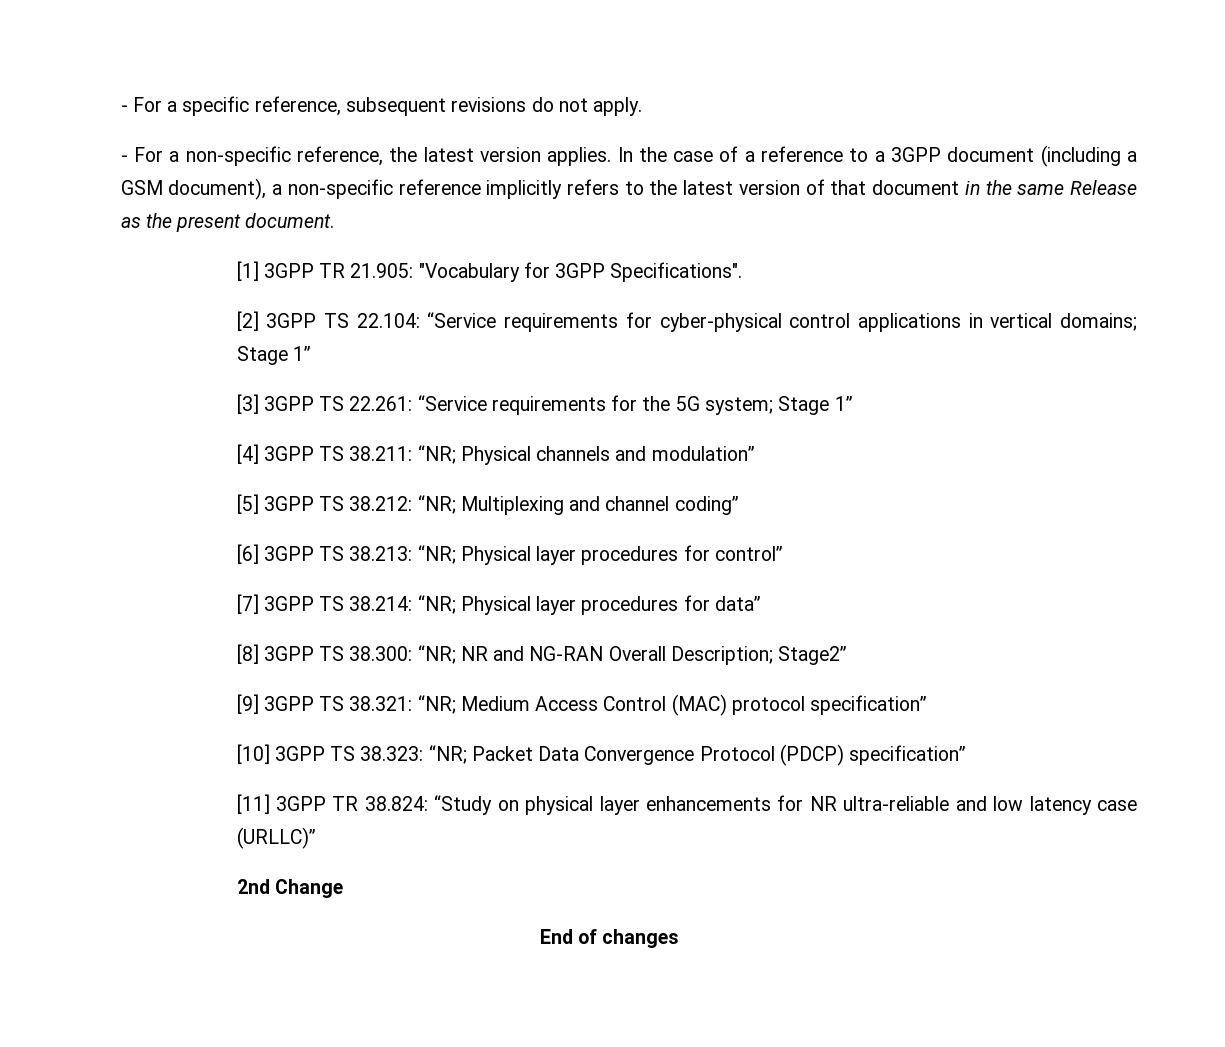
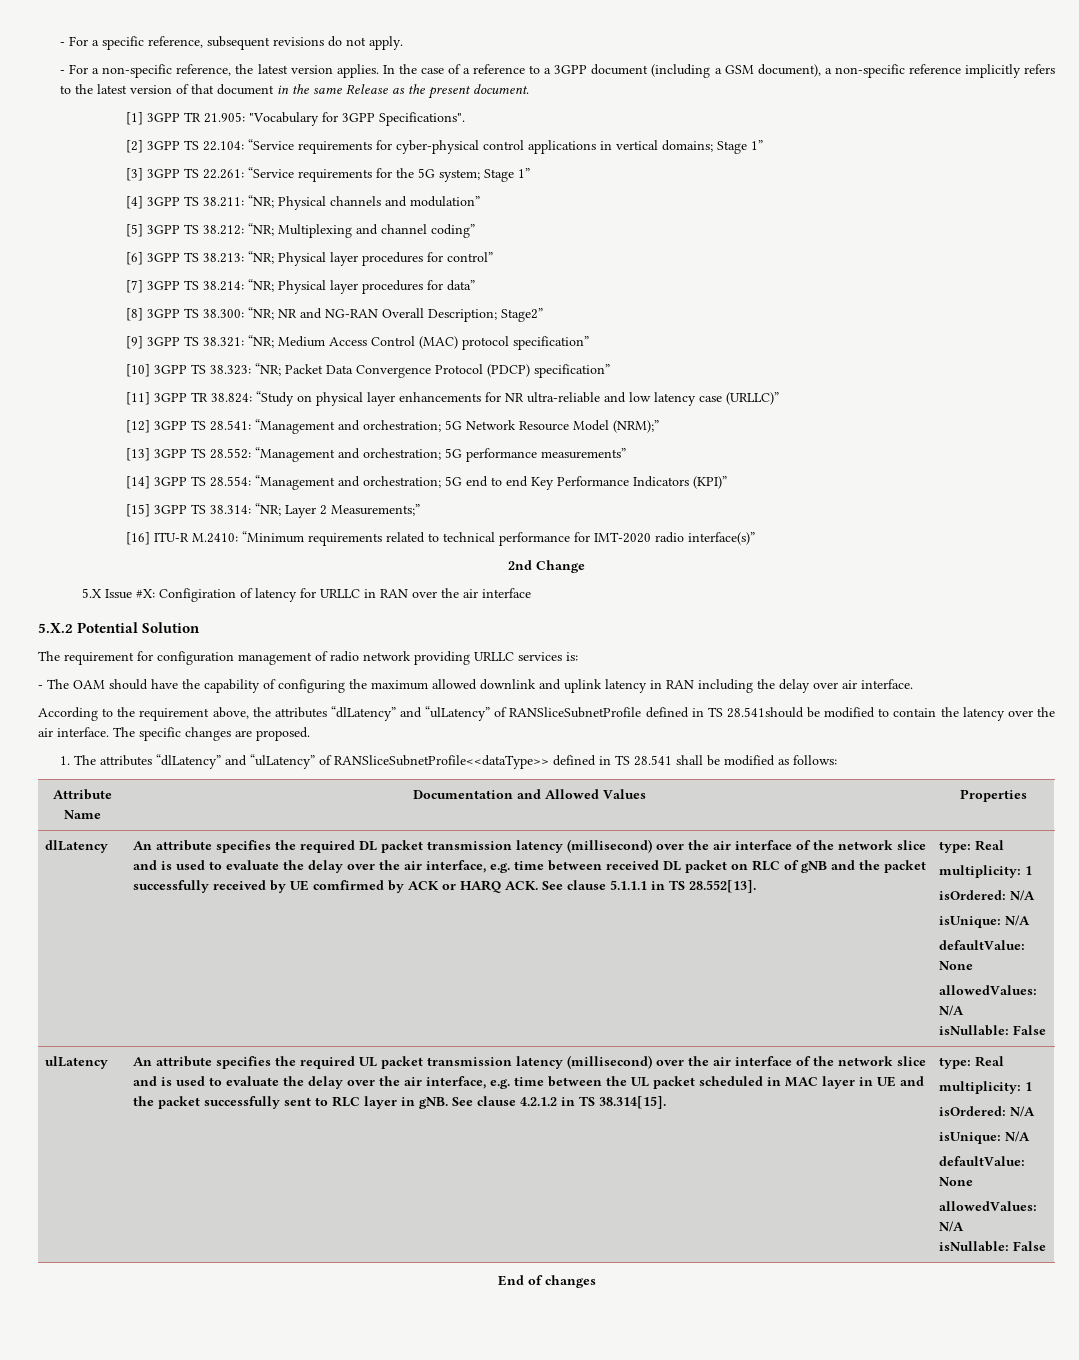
[236,879,343,898] 2nd Change -> [126,419,660,434] [126,447,627,462] [126,475,728,490] [126,503,421,518] [126,531,756,546] [508,560,585,573] [82,588,532,602] [38,622,201,633] [38,651,578,665] [38,679,913,693] [38,706,1056,721] [38,727,310,741] [60,754,838,769] [53,789,112,800] [64,810,101,819] [413,789,646,799] [960,789,1027,802] [44,840,108,853] [132,839,926,853] [132,860,926,873] [132,880,756,893] [938,840,1004,853] [938,865,1032,878] [938,890,1035,901] [938,915,1030,928] [938,940,1025,950] [938,961,973,970] [938,985,1037,995] [938,1005,964,1016] [938,1025,1046,1036] [44,1056,108,1069] [132,1055,926,1069] [132,1076,924,1089] [132,1096,666,1109] [938,1056,1004,1069] [938,1081,1032,1094] [938,1106,1035,1117] [938,1131,1030,1144] [938,1156,1025,1166] [938,1177,973,1186] [938,1201,1037,1211] [938,1221,964,1232] [938,1241,1046,1252] [12] 3GPP TS 28.541: “Management and orchestration; 5G Network Resource Model (NRM);” // [13] 3GPP TS 28.552: “Management and orchestration; 5G performance measurements” // [14] 3GPP TS 28.554: “Management and orchestration; 5G end to end Key Performance Indicators (KPI)” // [15] 3GPP TS 38.314: “NR; Layer 2 Measurements;” // [16] ITU-R M.2410: “Minimum requirements related to technical performance for IMT-2020 radio interface(s)” // 2nd Change // 5.X Issue #X: Configiration of latency for URLLC in RAN over the air interface // 5.X.2 Potential Solution // The requirement for configuration management of radio network providing URLLC services is: // - The OAM should have the capability of configuring the maximum allowed downlink and uplink latency in RAN including the delay over air interface. // According to the requirement above, the attributes “dlLatency” and “ulLatency” of RANSliceSubnetProfile defined in TS 28.541should be modified to contain the latency over the air interface. The specific changes are proposed. // 1. The attributes “dlLatency” and “ulLatency” of RANSliceSubnetProfile<<dataType>> defined in TS 28.541 shall be modified as follows: // Attribute Name | Documentation and Allowed Values | Properties // dlLatency | An attribute specifies the required DL packet transmission latency (millisecond) over the air interface of the network slice and is used to evaluate the delay over the air interface, e.g. time between received DL packet on RLC of gNB and the packet successfully received by UE comfirmed by ACK or HARQ ACK. See clause 5.1.1.1 in TS 28.552[13]. | type: Real // multiplicity: 1 // isOrdered: N/A // isUnique: N/A // defaultValue: None // allowedValues: N/A // isNullable: False // ulLatency | An attribute specifies the required UL packet transmission latency (millisecond) over the air interface of the network slice and is used to evaluate the delay over the air interface, e.g. time between the UL packet scheduled in MAC layer in UE and the packet successfully sent to RLC layer in gNB. See clause 4.2.1.2 in TS 38.314[15]. | type: Real // multiplicity: 1 // isOrdered: N/A // isUnique: N/A // defaultValue: None // allowedValues: N/A // isNullable: False

